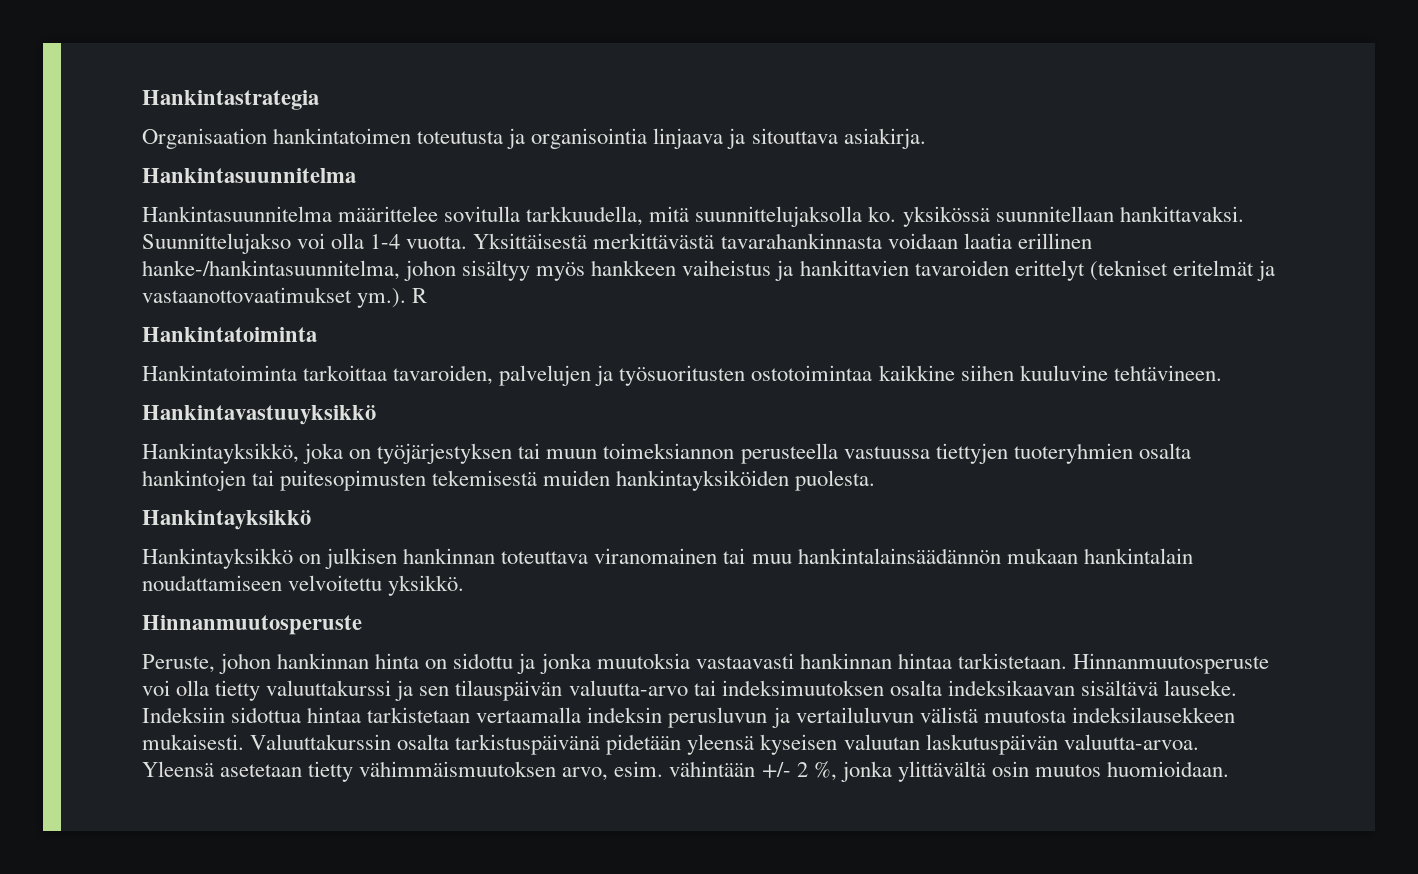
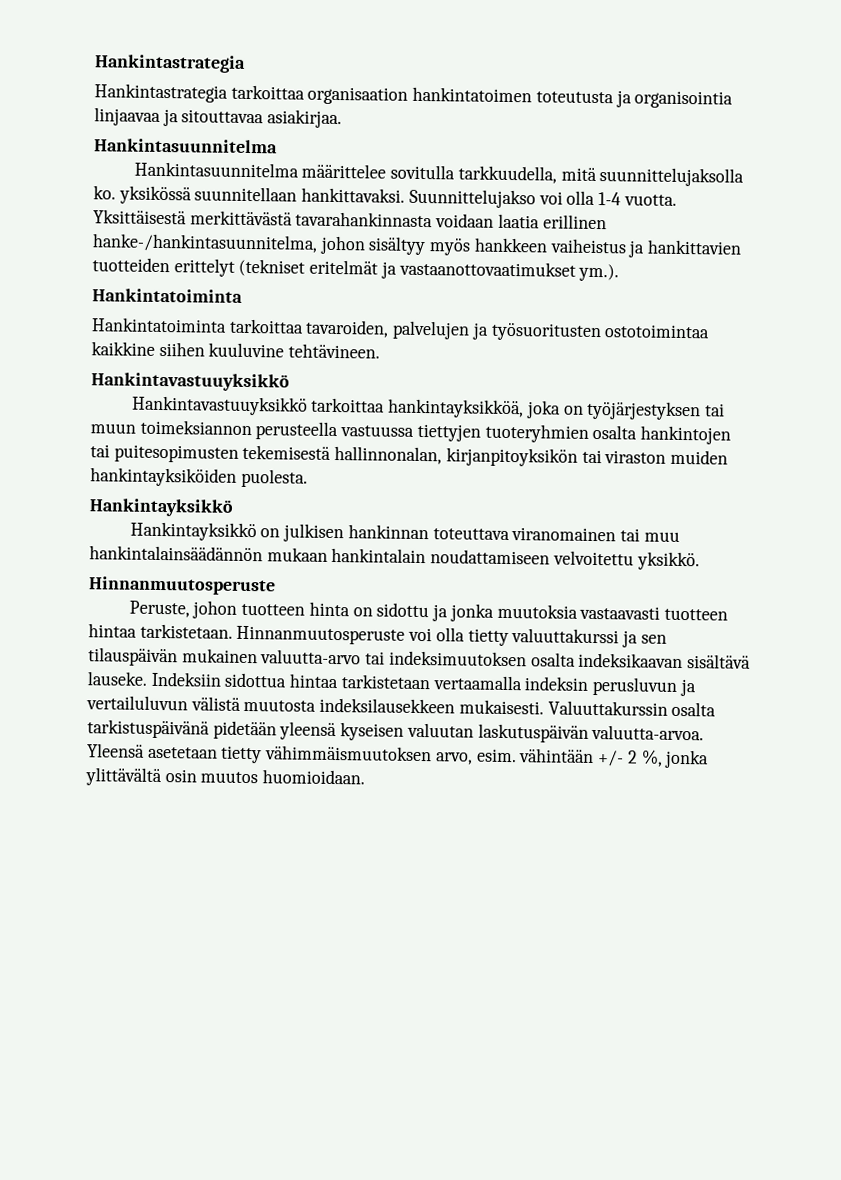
[142,128,267,149] Organisaation -> [94,83,409,105] Hankintastrategia tarkoittaa organisaation
[653,128,926,149] linjaava ja sitouttava asiakirja. -> [94,107,343,129] linjaavaa ja sitouttavaa asiakirjaa.
[914,260,1009,276] tavaroiden -> [92,257,170,273] tuotteiden
[412,288,428,303] R -> (620, 272) none
[142,443,299,464] Hankintayksikkö, -> [131,395,525,419] Hankintavastuuyksikkö tarkoittaa hankintayksikköä,
(538, 478) none -> [334,446,667,467] hallinnonalan, kirjanpitoyksikön tai viraston
[277,653,370,669] hankinnan -> [241,603,306,616] tuotteen
[799,653,892,669] hankinnan -> [663,608,728,621] tuotteen
(563, 690) none -> [181,648,258,664] mukainen

